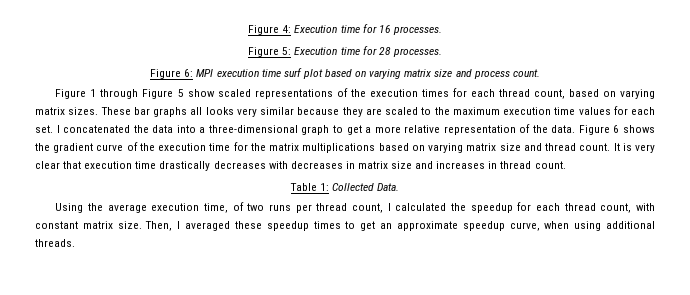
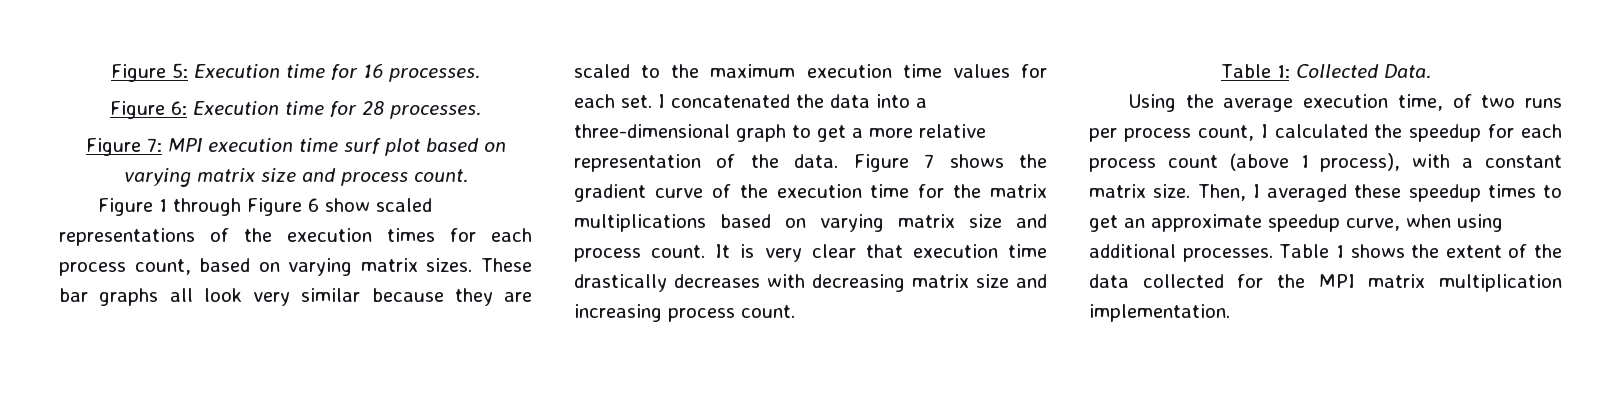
[248,25,292,35] Figure 4: -> [111,63,188,82] Figure 5:
[282,47,292,55] 5: -> [171,101,187,115] 6:
[184,69,194,77] 6: -> [146,138,162,152] 7:
[177,89,184,97] 5 -> [307,198,319,212] 6
[498,89,530,97] thread -> [59,262,126,276] process
[205,107,234,115] looks -> [203,288,242,302] look
[613,125,620,133] 6 -> [924,154,935,168] 7
[545,143,577,151] thread -> [574,248,641,262] process
[290,161,532,169] decreases in matrix size and increases in thread -> [812,274,1047,292] [574,304,735,322] decreasing matrix size and increasing process
[316,203,348,211] thread -> [1123,128,1191,142] process
[564,203,656,213] thread count, with -> [1089,153,1474,172] process count (above 1 process), with a
[35,239,75,247] threads. -> [1182,244,1562,262] [1089,274,1562,292] [1089,304,1230,322] processes. Table 1 shows the extent of the data collected for the MPI matrix multiplication implementation.

